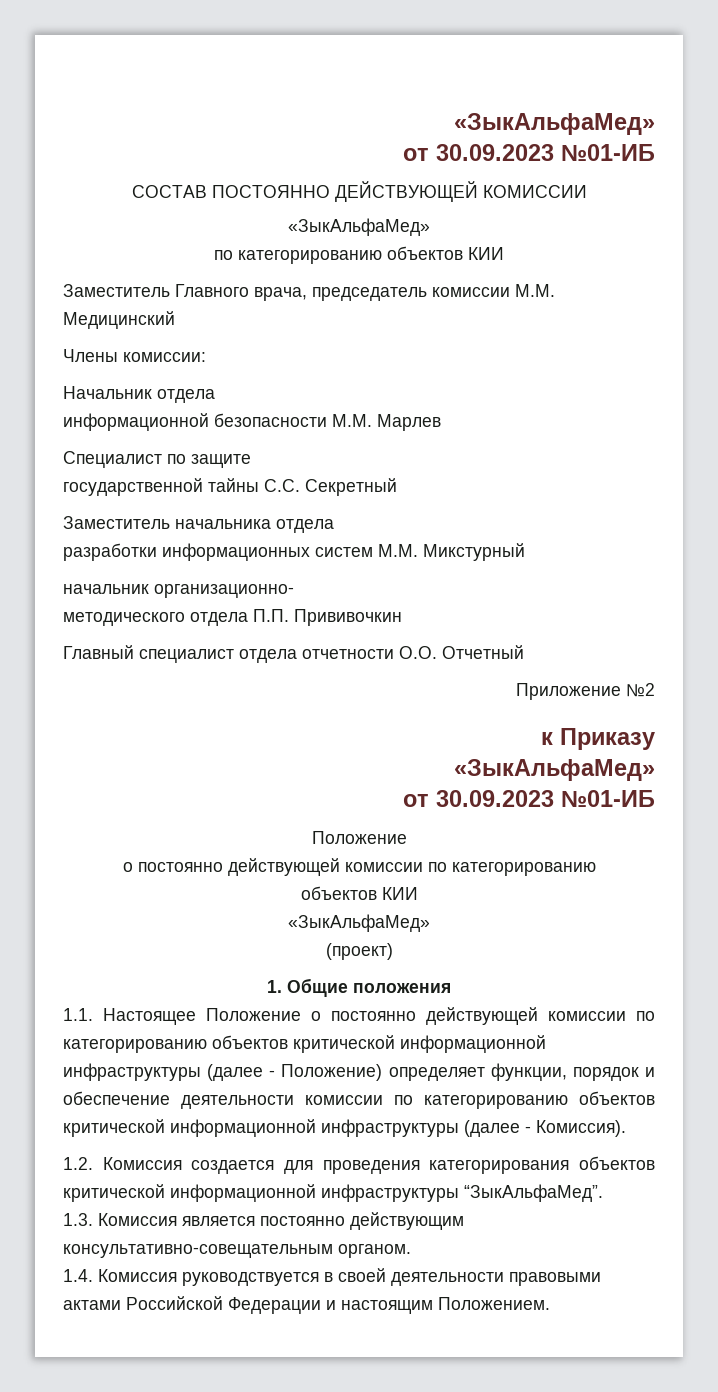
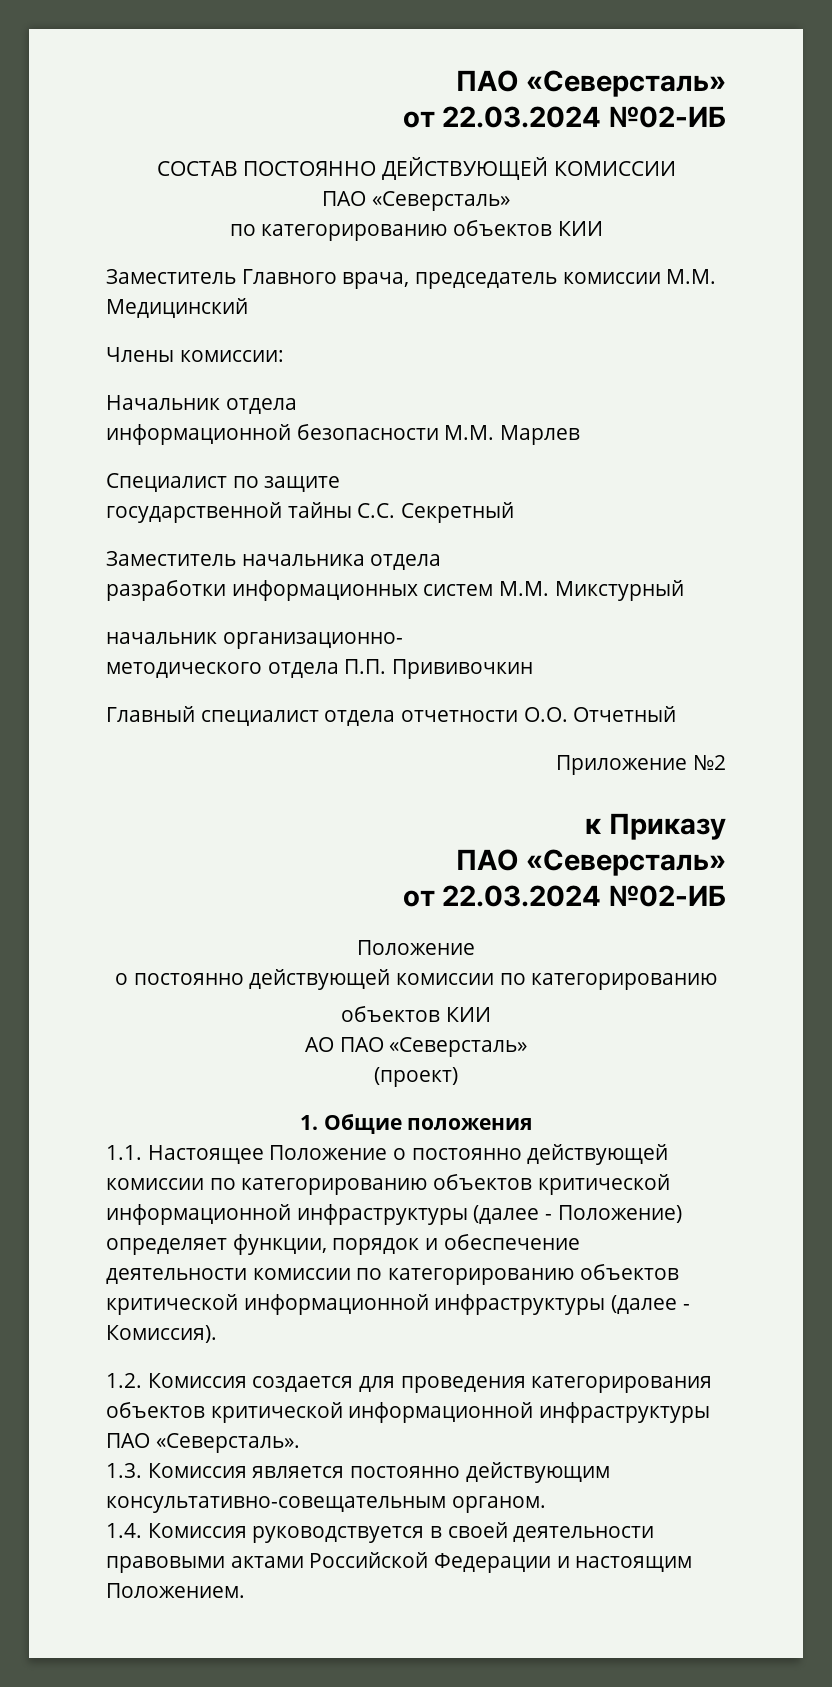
[454,113,655,135] [403,144,655,161] «ЗыкАльфаМед» // от 30.09.2023 №01-ИБ -> [456,70,726,97] [402,106,726,128] ПАО «Северсталь» // от 22.03.2024 №02-ИБ
[288,218,430,236] «ЗыкАльфаМед» -> [322,191,510,211] ПАО «Северсталь»
[454,759,655,781] [403,790,655,807] «ЗыкАльфаМед» // от 30.09.2023 №01-ИБ -> [456,849,726,876] [402,885,726,907] ПАО «Северсталь» // от 22.03.2024 №02-ИБ
[288,914,430,932] «ЗыкАльфаМед» -> [304,1037,528,1057] АО ПАО «Северсталь»
[464,1184,603,1202] “ЗыкАльфаМед”. -> [106,1433,300,1453] ПАО «Северсталь».

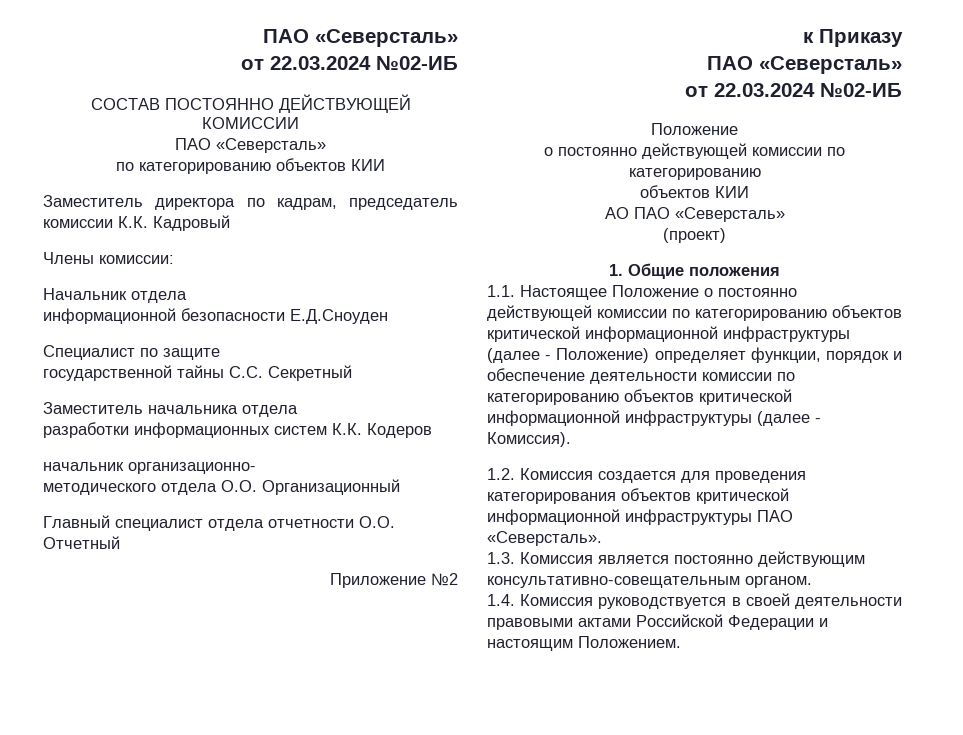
[241,269,717,289] [106,298,248,318] Главного врача, председатель комиссии М.М. Медицинский -> [155,198,458,210] [43,215,230,231] директора по кадрам, председатель комиссии К.К. Кадровый
[444,425,581,445] М.М. Марлев -> [290,309,388,324] Е.Д.Сноуден
[499,580,684,601] М.М. Микстурный -> [332,423,432,438] К.К. Кодеров
[344,659,534,679] П.П. Прививочкин -> [221,479,400,495] О.О. Организационный

